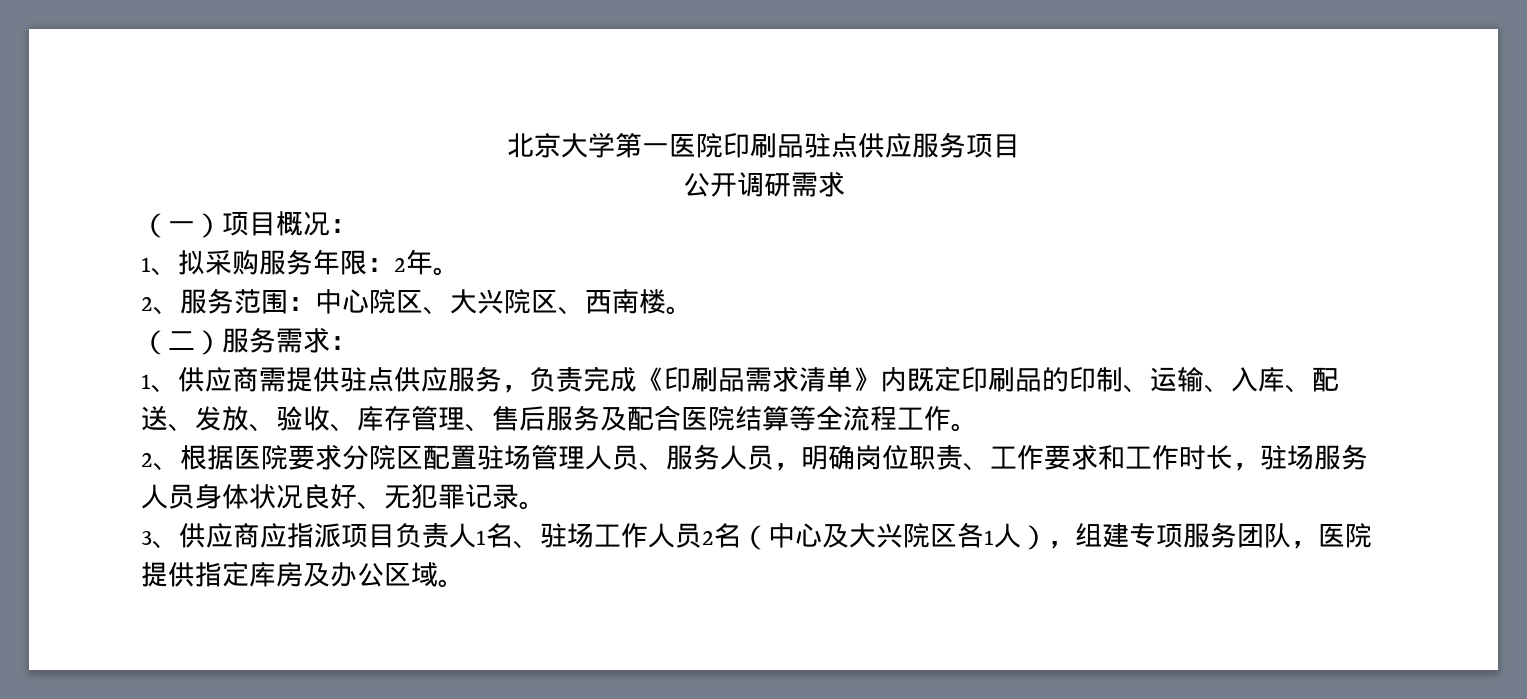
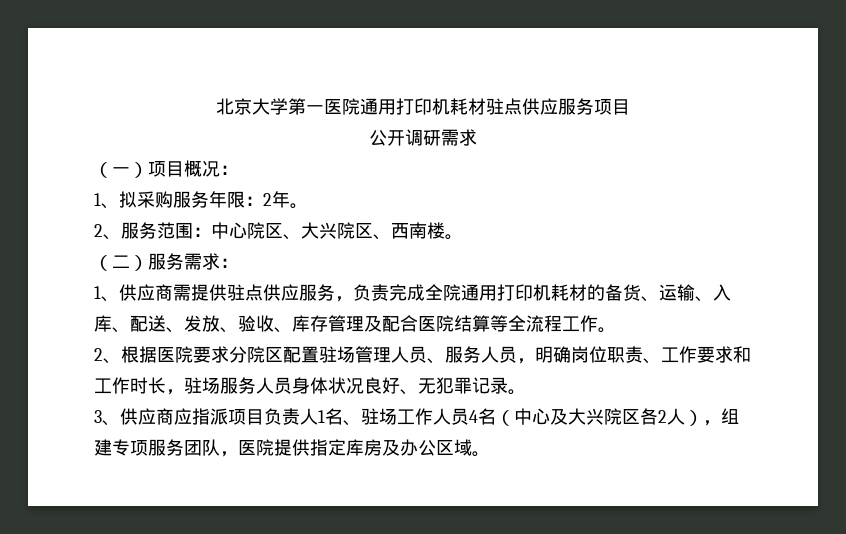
[723,133,804,158] 印刷品 -> [360,98,486,115] 通用打印机耗材
[637,366,1123,392] 《印刷品需求清单》内既定印刷品的印制 -> [425,284,641,301] 全院通用打印机耗材的备货
[465,405,600,432] 、售后服务 -> (364, 324) none
[702,531,714,545] 2 -> [469,410,478,423] 4
[984,530,994,545] 1 -> [658,410,667,423] 2

